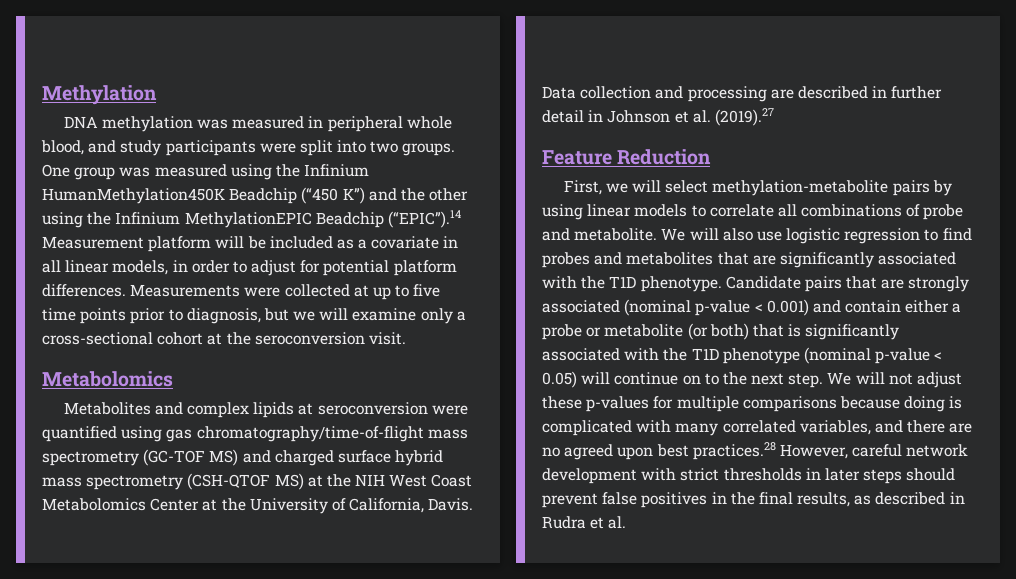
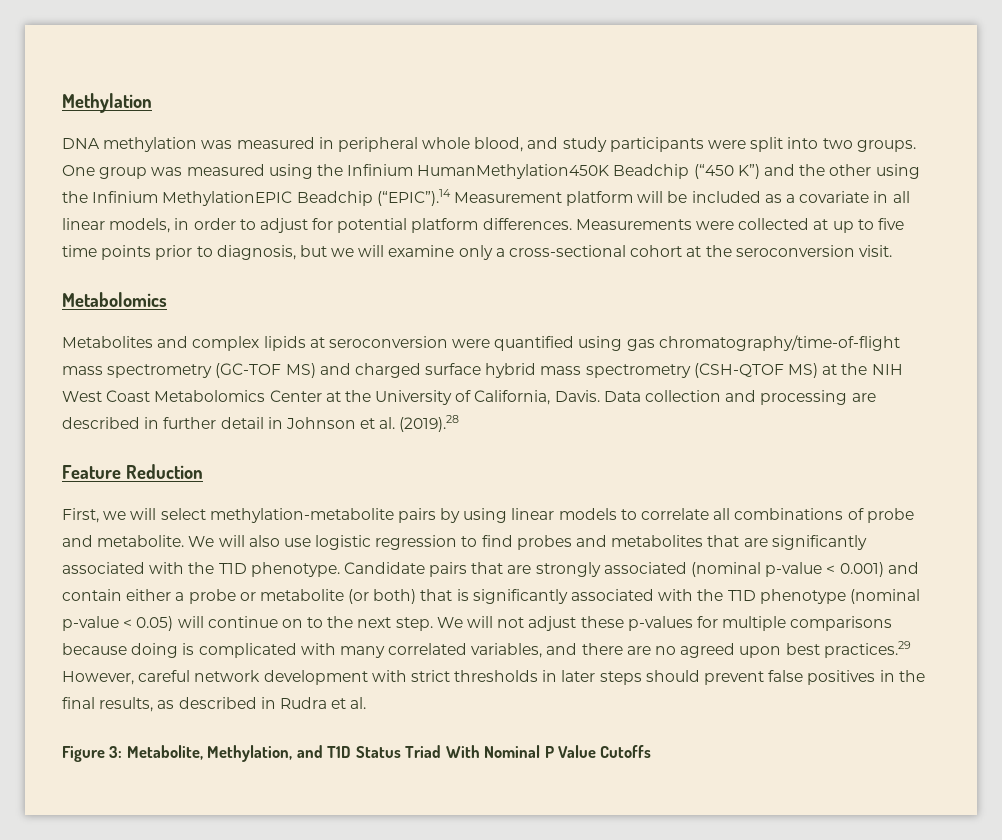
[714,108,774,126] (2019).27 -> [399,415,460,432] (2019).28
[692,442,776,460] practices.28 -> [823,641,911,658] practices.29
(627, 522) none -> [62,745,652,762] // Figure 3: Metabolite, Methylation, and T1D Status Triad With Nominal P Value Cutoffs

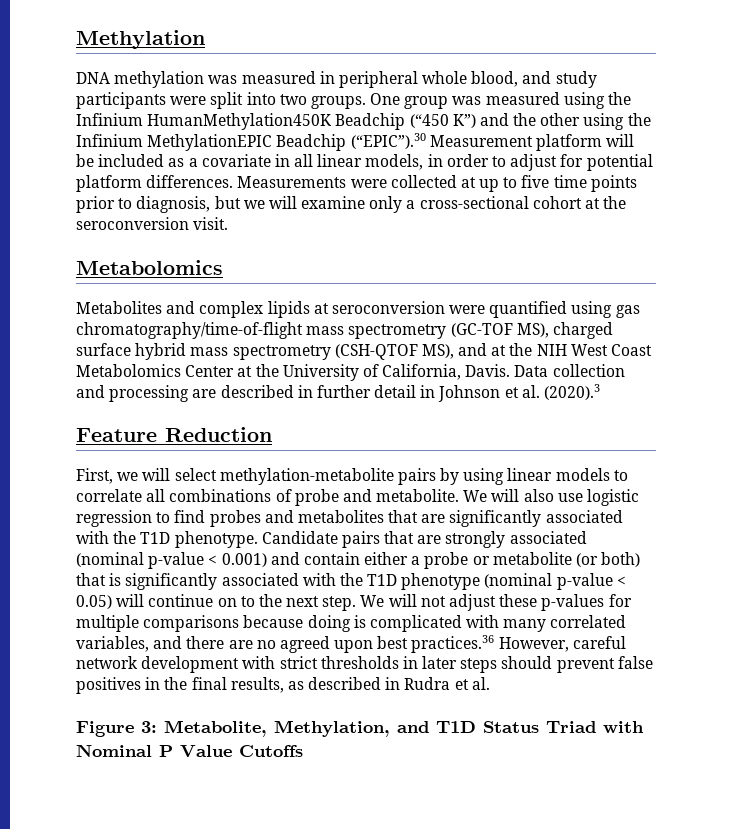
[376,189,451,206] (“EPIC”).14 -> [350,133,426,149] (“EPIC”).30
[285,363,351,378] MS) and -> [516,323,549,338] MS),
[788,363,819,378] MS) -> [421,343,488,359] MS), and
[399,415,460,432] (2019).28 -> [544,384,601,400] (2020).3
[823,641,911,658] practices.29 -> [411,635,495,653] practices.36
[445,745,480,758] With -> [603,721,644,733] with

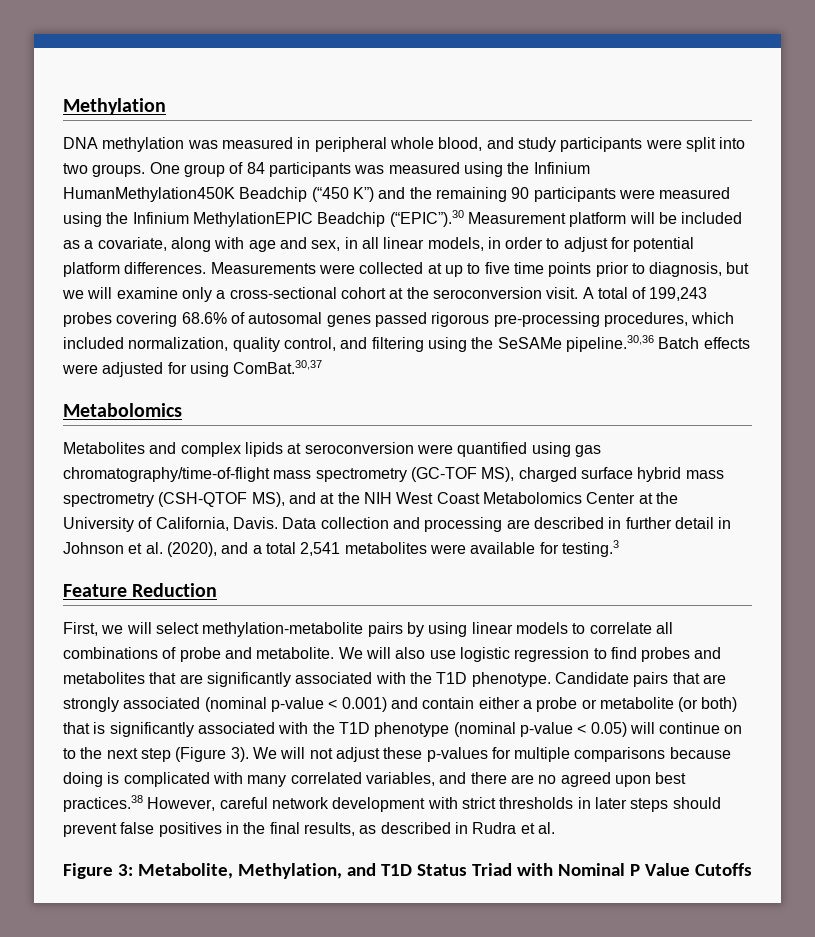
(449, 102) none -> [229,162,351,177] of 84 participants
[540,113,581,126] other -> [435,187,731,202] remaining 90 participants were measured
[201,154,271,167] covariate -> [97,237,341,252] covariate, along with age and sex,
(229, 223) none -> [582,287,708,301] [63,312,735,327] [63,335,750,352] [62,360,323,377] A total of 199,243 probes covering 68.6% of autosomal genes passed rigorous pre-processing procedures, which included normalization, quality control, and filtering using the SeSAMe pipeline.30,36 Batch effects were adjusted for using ComBat.30,37
[544,384,601,400] (2020).3 -> [166,540,619,557] (2020), and a total 2,541 metabolites were available for testing.3
[322,596,357,611] step. -> [140,747,249,762] step (Figure 3).
[411,635,495,653] practices.36 -> [63,795,143,812] practices.38

